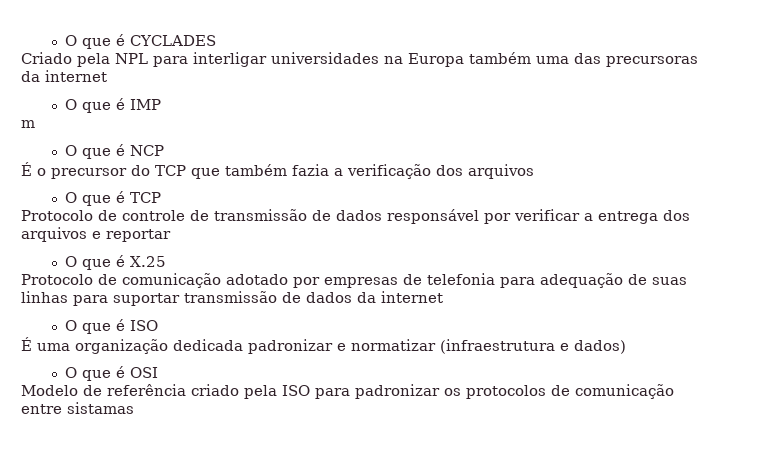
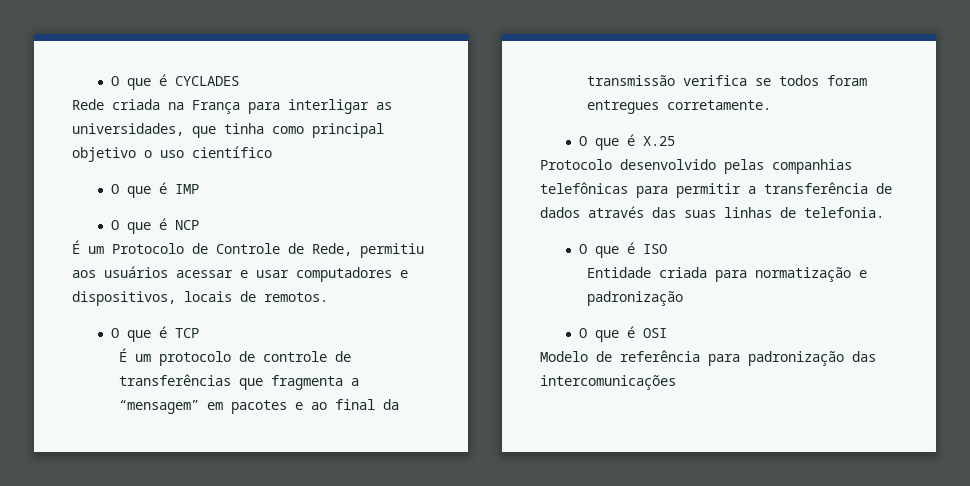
[21,52,698,67] [21,70,107,82] Criado pela NPL para interligar universidades na Europa também uma das precursoras da internet -> [72,99,392,114] [72,123,384,138] [72,146,272,162] Rede criada na França para interligar as universidades, que tinha como principal objetivo o uso científico
[21,120,35,128] // m -> (199, 189) none
[37,164,534,179] [64,191,161,206] [21,209,690,224] [21,227,171,242] o precursor do TCP que também fazia a verificação dos arquivos // O que é TCP // Protocolo de controle de transmissão de dados responsável por verificar a entrega dos arquivos e reportar -> [88,243,424,258] [72,266,408,282] [72,291,328,306] [110,326,199,342] [119,348,352,366] [119,374,360,390] [119,399,400,414] [587,75,868,86] [587,100,772,114] um Protocolo de Controle de Rede, permitiu aos usuários acessar e usar computadores e dispositivos, locais de remotos. // O que é TCP // É um protocolo de controle de transferências que fragmenta a “mensagem” em pacotes e ao final da transmissão verifica se todos foram entregues corretamente.
[98,273,687,288] [21,291,443,306] [64,319,158,334] [21,337,626,354] de comunicação adotado por empresas de telefonia para adequação de suas linhas para suportar transmissão de dados da internet // O que é ISO // É uma organização dedicada padronizar e normatizar (infraestrutura e dados) -> [620,159,852,174] [540,182,892,198] [540,206,884,218] [578,242,667,258] [587,267,868,282] [587,291,684,306] desenvolvido pelas companhias telefônicas para permitir a transferência de dados através das suas linhas de telefonia. // O que é ISO // Entidade criada para normatização e padronização
[191,384,674,399] [21,402,134,414] criado pela ISO para padronizar os protocolos de comunicação entre sistamas -> [708,351,876,366] [540,375,676,390] para padronização das intercomunicações

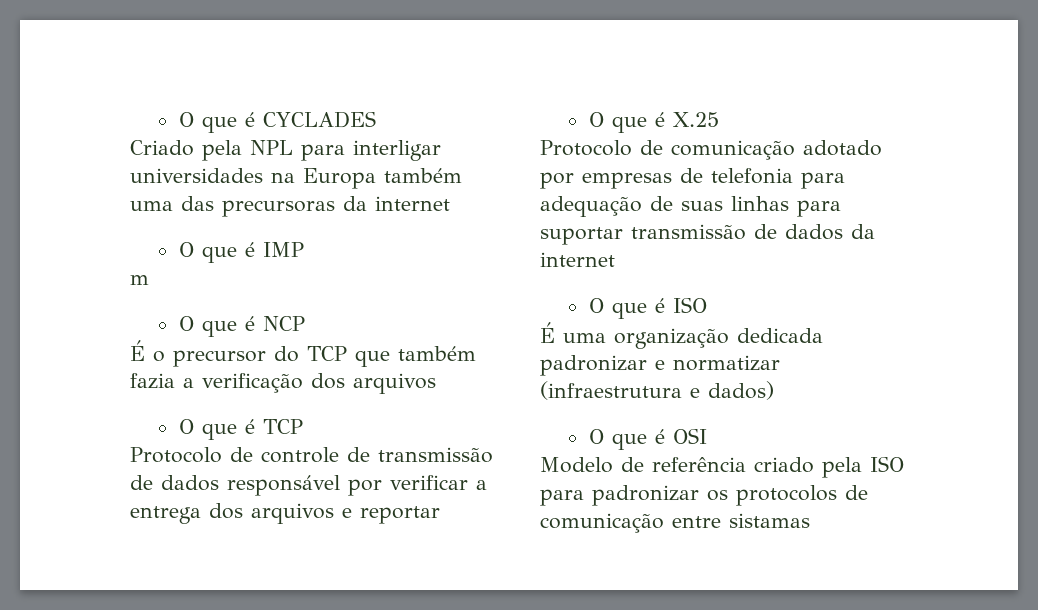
[72,99,392,114] [72,123,384,138] [72,146,272,162] Rede criada na França para interligar as universidades, que tinha como principal objetivo o uso científico -> [130,140,441,161] [130,168,462,189] [130,196,450,217] Criado pela NPL para interligar universidades na Europa também uma das precursoras da internet
(199, 189) none -> [130,275,149,285] // m
[88,243,424,258] [72,266,408,282] [72,291,328,306] [110,326,199,342] [119,348,352,366] [119,374,360,390] [119,399,400,414] [587,75,868,86] [587,100,772,114] um Protocolo de Controle de Rede, permitiu aos usuários acessar e usar computadores e dispositivos, locais de remotos. // O que é TCP // É um protocolo de controle de transferências que fragmenta a “mensagem” em pacotes e ao final da transmissão verifica se todos foram entregues corretamente. -> [153,346,476,367] [130,373,436,394] [178,419,303,440] [130,447,493,463] [130,475,487,496] [130,503,440,524] o precursor do TCP que também fazia a verificação dos arquivos // O que é TCP // Protocolo de controle de transmissão de dados responsável por verificar a entrega dos arquivos e reportar
[620,159,852,174] [540,182,892,198] [540,206,884,218] [578,242,667,258] [587,267,868,282] [587,291,684,306] desenvolvido pelas companhias telefônicas para permitir a transferência de dados através das suas linhas de telefonia. // O que é ISO // Entidade criada para normatização e padronização -> [640,140,882,160] [540,168,845,189] [540,196,841,217] [540,224,875,245] [540,252,615,267] [588,297,707,319] [540,322,823,349] [540,355,780,376] [540,381,774,400] de comunicação adotado por empresas de telefonia para adequação de suas linhas para suportar transmissão de dados da internet // O que é ISO // É uma organização dedicada padronizar e normatizar (infraestrutura e dados)
[708,351,876,366] [540,375,676,390] para padronização das intercomunicações -> [754,456,904,478] [540,485,868,506] [540,513,810,533] criado pela ISO para padronizar os protocolos de comunicação entre sistamas

